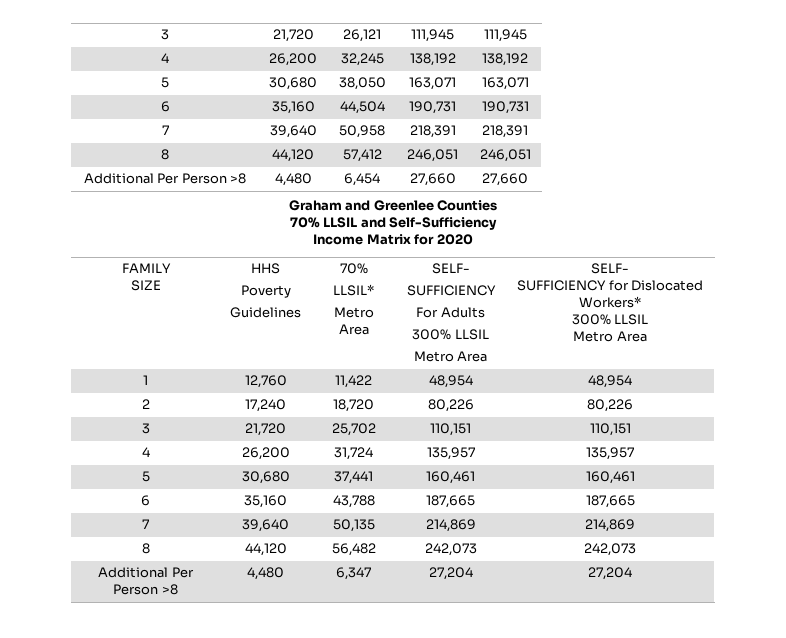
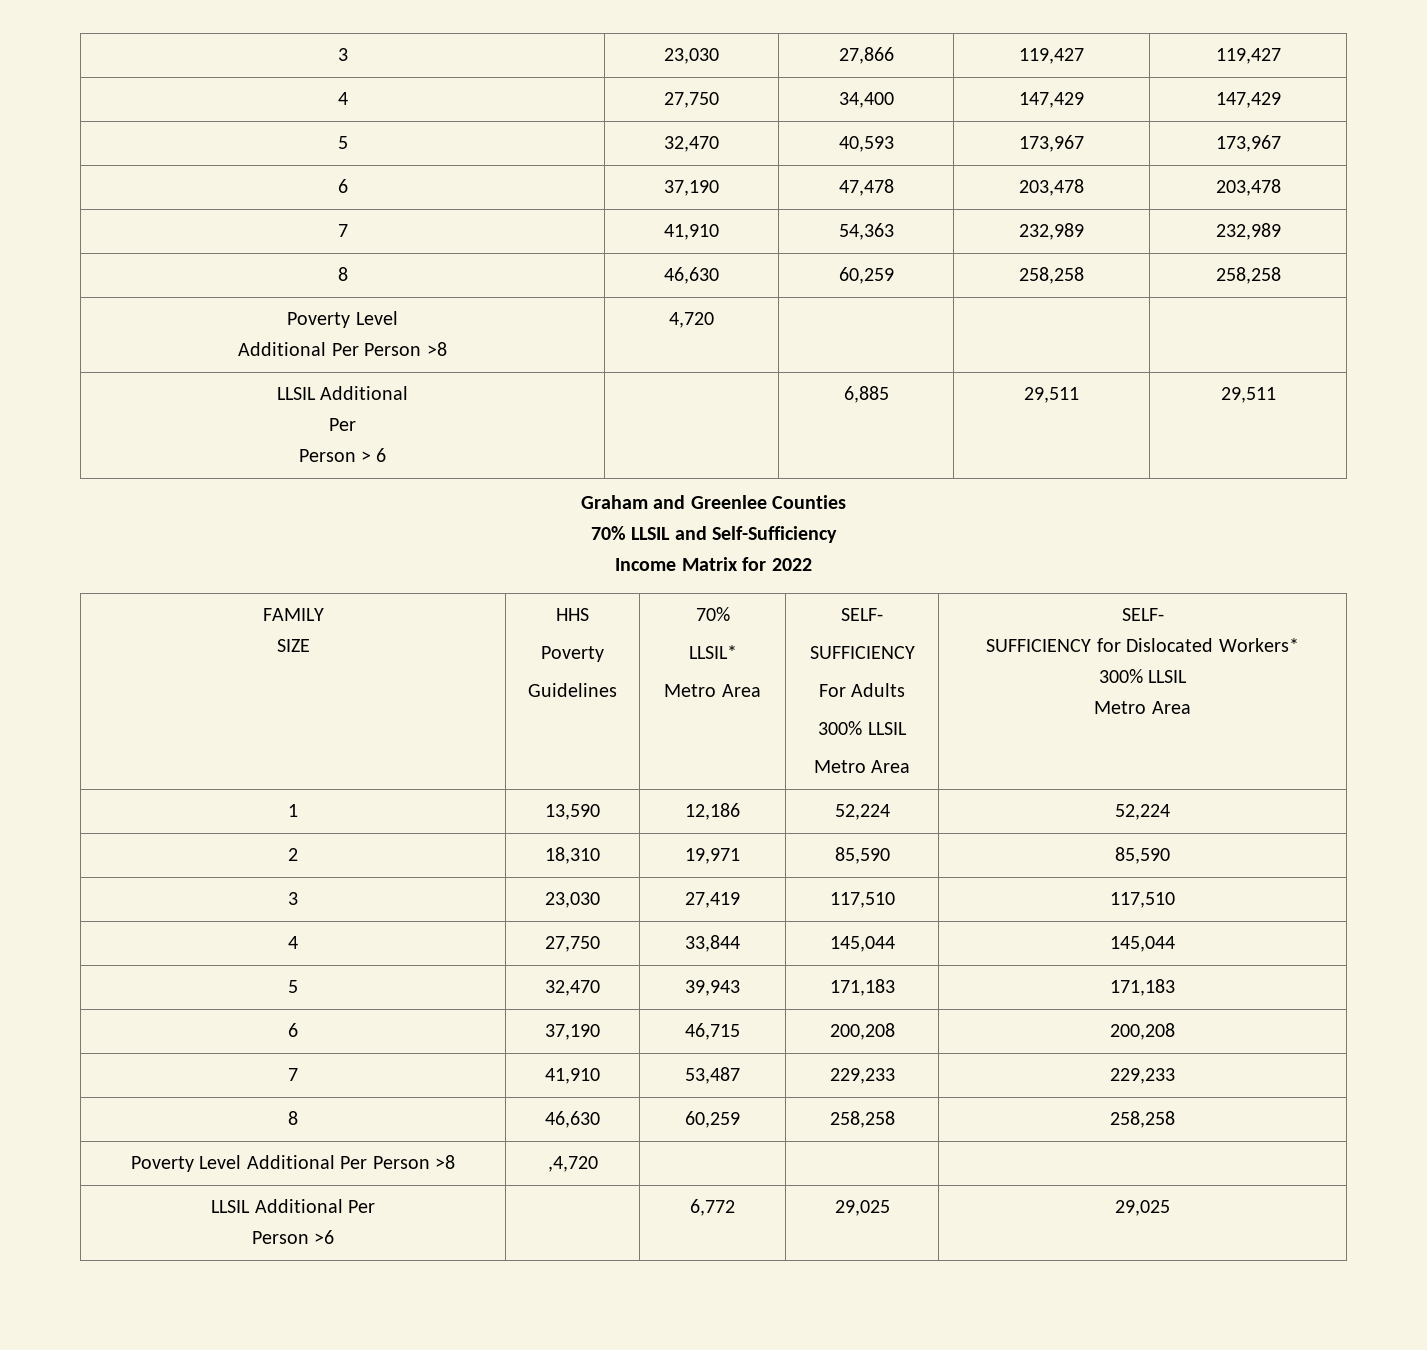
[161,29,169,40] [272,29,314,42] [343,29,382,42] [411,29,455,42] [483,29,527,42] [161,53,169,63] [269,53,317,66] [340,53,384,66] [409,53,456,66] [482,53,528,66] [161,77,169,88] [269,77,317,90] [338,77,386,90] [409,77,457,90] [481,77,529,90] [160,101,170,112] [271,101,315,114] [339,101,385,114] [409,101,457,114] [481,101,529,114] [161,125,169,135] [269,125,317,138] [339,125,386,138] [409,125,456,138] [482,125,528,138] [161,149,169,160] [272,149,314,162] [342,149,382,162] [407,149,459,162] [479,149,531,162] [83,173,247,184] [274,173,312,186] [344,173,381,186] [409,173,456,186] [482,173,528,186] 3 | 21,720 | 26,121 | 111,945 | 111,945 // 4 | 26,200 | 32,245 | 138,192 | 138,192 // 5 | 30,680 | 38,050 | 163,071 | 163,071 // 6 | 35,160 | 44,504 | 190,731 | 190,731 // 7 | 39,640 | 50,958 | 218,391 | 218,391 // 8 | 44,120 | 57,412 | 246,051 | 246,051 // Additional Per Person >8 | 4,480 | 6,454 | 27,660 | 27,660 -> [337,48,348,61] [664,48,719,64] [838,47,894,64] [1019,48,1084,64] [1215,48,1281,64] [337,92,348,105] [664,92,719,108] [838,92,894,108] [1019,92,1084,108] [1215,92,1281,108] [337,136,348,149] [664,136,719,152] [838,136,894,152] [1019,135,1084,152] [1215,135,1281,152] [337,179,348,193] [664,180,719,196] [838,179,894,196] [1019,179,1084,196] [1215,179,1281,196] [337,224,348,237] [664,224,719,240] [838,223,894,240] [1019,223,1084,240] [1215,223,1281,240] [337,267,348,281] [664,267,719,284] [838,267,894,284] [1019,267,1084,284] [1215,267,1281,284] [287,311,398,328] [238,342,447,356] [669,312,714,328] [276,386,409,400] [329,418,356,431] [298,448,387,462] [843,386,889,403] [1024,387,1079,403] [1220,387,1276,403] 3 | 23,030 | 27,866 | 119,427 | 119,427 // 4 | 27,750 | 34,400 | 147,429 | 147,429 // 5 | 32,470 | 40,593 | 173,967 | 173,967 // 6 | 37,190 | 47,478 | 203,478 | 203,478 // 7 | 41,910 | 54,363 | 232,989 | 232,989 // 8 | 46,630 | 60,259 | 258,258 | 258,258 // Poverty Level // Additional Per Person >8 | 4,720 | | | // LLSIL Additional // Per // Person > 6 | | 6,885 | 29,511 | 29,511
[436,234,473,245] 2020 -> [771,558,812,571] 2022
[244,375,287,388] [335,375,372,388] [428,375,473,388] [588,375,632,388] [141,399,150,409] [245,399,286,412] [333,399,374,412] [427,399,474,412] [587,399,633,412] [141,423,150,434] [245,423,286,436] [331,423,376,436] [430,423,472,436] [589,423,631,436] [141,447,150,457] [241,447,290,460] [334,447,373,460] [426,447,475,460] [586,447,634,460] [141,471,150,482] [241,471,290,484] [334,471,373,484] [426,471,476,484] [585,471,635,484] [141,495,150,506] [244,495,287,508] [332,495,375,508] [426,495,476,508] [585,495,635,508] [142,519,149,529] [242,519,289,532] [332,519,375,532] [425,519,476,532] [585,519,635,532] [141,543,150,554] [244,543,287,556] [331,543,376,556] [424,543,477,556] [584,543,636,556] [98,567,194,578] [113,584,178,595] [247,567,284,580] [336,567,371,580] [428,567,473,580] [588,567,632,580] 12,760 | 11,422 | 48,954 | 48,954 // 2 | 17,240 | 18,720 | 80,226 | 80,226 // 3 | 21,720 | 25,702 | 110,151 | 110,151 // 4 | 26,200 | 31,724 | 135,957 | 135,957 // 5 | 30,680 | 37,441 | 160,461 | 160,461 // 6 | 35,160 | 43,788 | 187,665 | 187,665 // 7 | 39,640 | 50,135 | 214,869 | 214,869 // 8 | 44,120 | 56,482 | 242,073 | 242,073 // Additional Per Person >8 | 4,480 | 6,347 | 27,204 | 27,204 -> [545,804,600,820] [685,803,740,820] [834,804,890,820] [1115,804,1170,820] [288,848,298,861] [545,847,600,864] [685,848,740,864] [834,847,890,864] [1115,847,1170,864] [288,892,298,905] [545,892,600,908] [685,892,740,908] [829,892,895,908] [1110,892,1175,908] [288,936,298,949] [545,936,600,952] [685,935,740,952] [829,936,895,952] [1110,936,1175,952] [288,980,298,993] [545,980,600,996] [685,980,740,996] [829,979,895,996] [1110,979,1175,996] [288,1023,298,1037] [545,1024,600,1040] [685,1023,740,1040] [829,1023,895,1040] [1110,1023,1175,1040] [288,1068,298,1081] [545,1068,600,1084] [685,1067,740,1084] [829,1068,895,1084] [1110,1068,1175,1084] [288,1111,298,1125] [545,1111,600,1128] [685,1111,740,1128] [829,1111,895,1128] [1110,1111,1175,1128] [131,1155,455,1172] [547,1156,598,1172] [211,1199,375,1213] [251,1230,335,1244] [690,1199,735,1216] [834,1200,890,1216] [1115,1200,1170,1216] 13,590 | 12,186 | 52,224 | 52,224 // 2 | 18,310 | 19,971 | 85,590 | 85,590 // 3 | 23,030 | 27,419 | 117,510 | 117,510 // 4 | 27,750 | 33,844 | 145,044 | 145,044 // 5 | 32,470 | 39,943 | 171,183 | 171,183 // 6 | 37,190 | 46,715 | 200,208 | 200,208 // 7 | 41,910 | 53,487 | 229,233 | 229,233 // 8 | 46,630 | 60,259 | 258,258 | 258,258 // Poverty Level Additional Per Person >8 | ,4,720 | | | // LLSIL Additional Per // Person >6 | | 6,772 | 29,025 | 29,025

